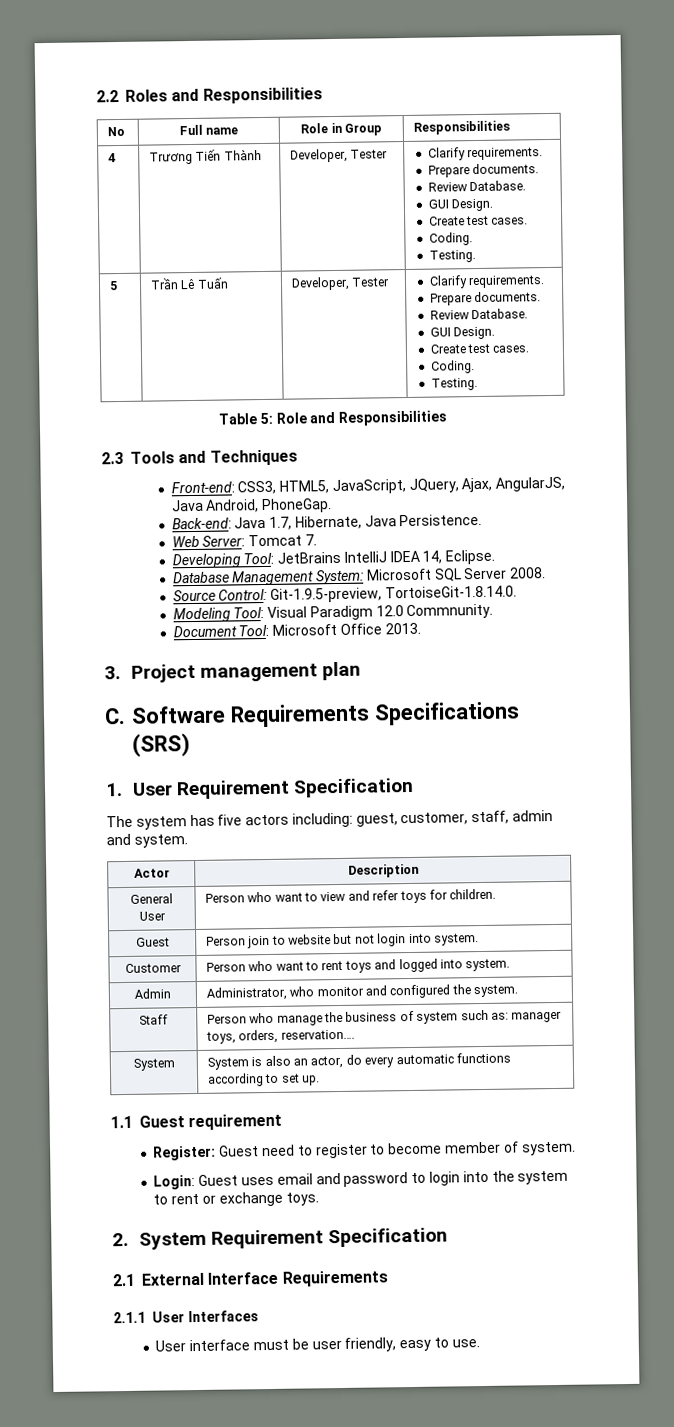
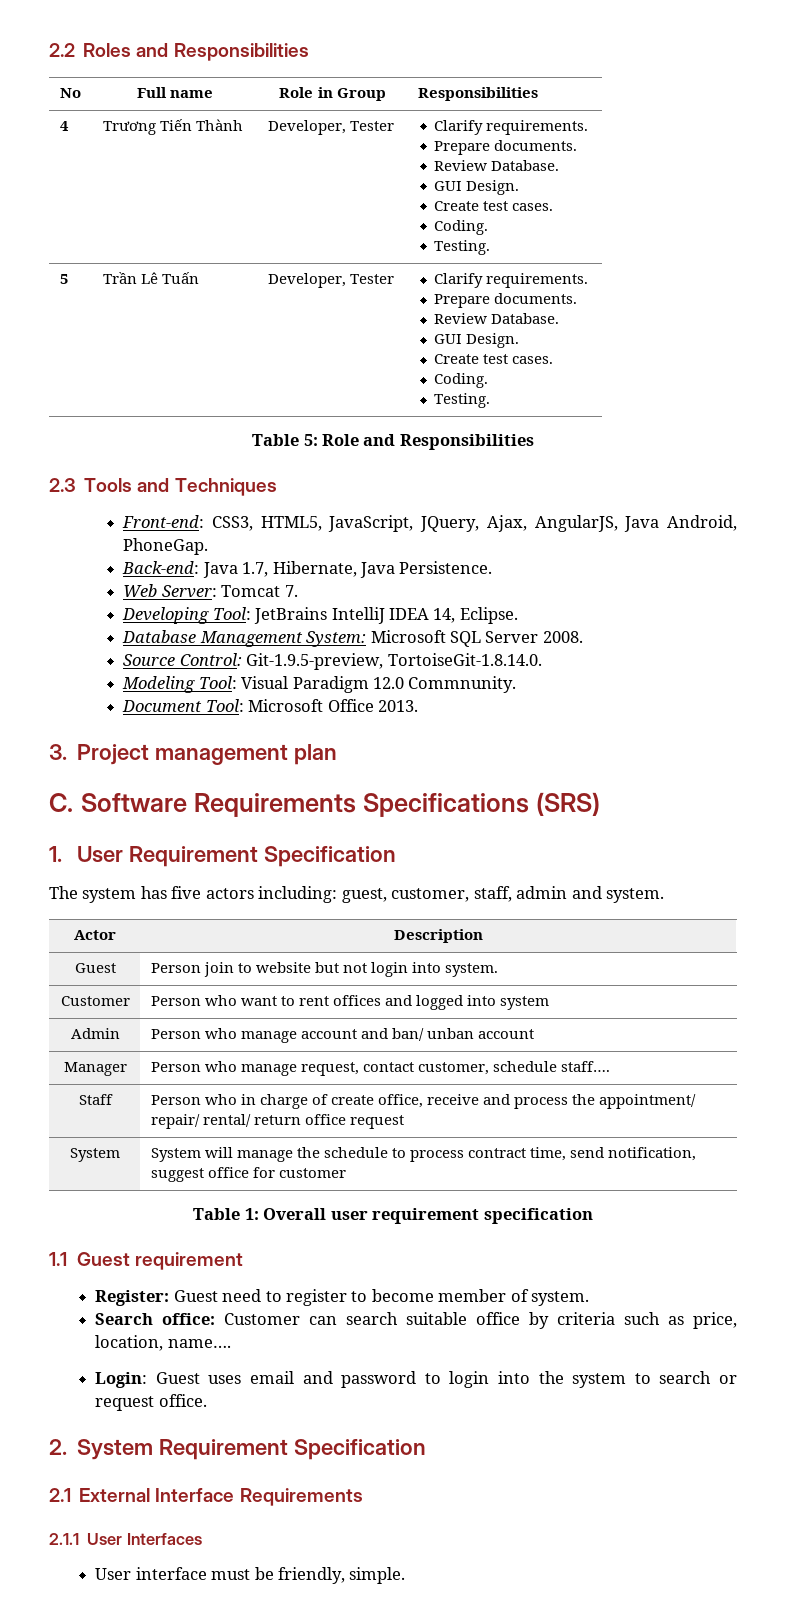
[130,893,173,904] [138,911,166,921] [204,888,497,904] // General User | Person who want to view and refer toys for children. -> (483, 936) none
[344,960,372,973] toys -> [333,995,382,1006] offices
[465,958,511,972] system. -> [500,996,550,1010] system
[205,984,519,1001] [139,1014,168,1025] [206,1009,563,1026] [205,1029,355,1044] [132,1058,175,1071] [206,1052,511,1070] [207,1073,321,1087] Administrator, who monitor and configured the system. // Staff | Person who manage the business of system such as: manager toys, orders, reservation…. // System | System is also an actor, do every automatic functions according to set up. -> [150,1028,535,1043] [63,1062,127,1076] [150,1061,611,1076] [78,1094,113,1105] [150,1094,697,1109] [150,1114,404,1129] [70,1148,120,1162] [150,1147,697,1162] [150,1167,346,1182] [193,1208,593,1224] Person who manage account and ban/ unban account // Manager | Person who manage request, contact customer, schedule staff…. // Staff | Person who in charge of create office, receive and process the appointment/ repair/ rental/ return office request // System | System will manage the schedule to process contract time, send notification, suggest office for customer // Table 1: Overall user requirement specification
(576, 1148) none -> [95,1312,738,1329] [95,1335,231,1351] // Search office: Customer can search suitable office by criteria such as price, location, name….
[171,1191,319,1207] rent or exchange toys. -> [659,1371,737,1384] [95,1394,207,1411] search or request office.
[311,1337,480,1352] user friendly, easy to use. -> [277,1567,406,1584] friendly, simple.

